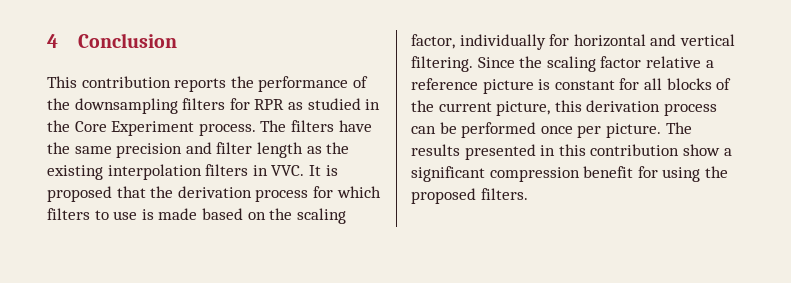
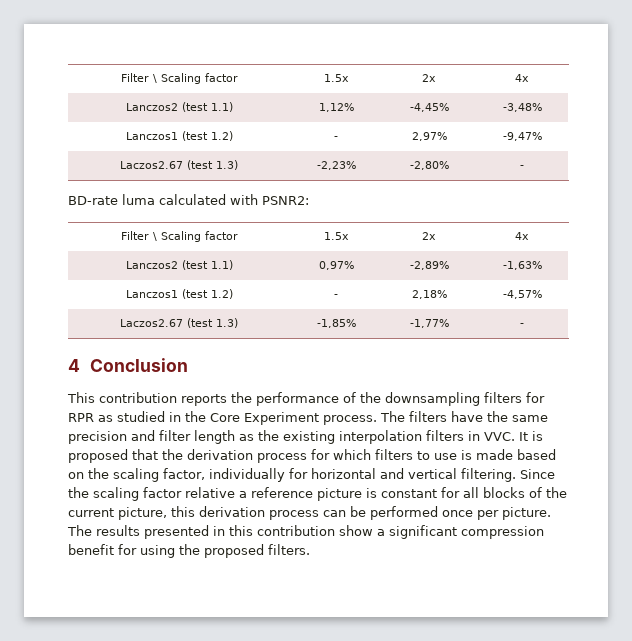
(47, 41) none -> [120,73,238,84] [323,74,349,82] [422,74,437,82] [515,74,529,82] [125,102,233,112] [318,103,354,112] [409,103,449,112] [502,103,542,112] [125,131,233,141] [334,136,339,140] [411,132,447,141] [502,132,542,141] [120,160,238,170] [316,161,356,170] [409,161,449,170] [520,165,524,169] [68,194,309,205] [120,231,238,242] [323,232,349,240] [422,232,437,240] [515,232,529,240] [125,260,233,270] [318,261,354,270] [409,261,449,270] [502,261,542,270] [125,289,233,299] [334,294,339,298] [411,290,447,299] [502,290,542,299] [120,318,238,328] [316,319,356,328] [409,319,449,328] [520,323,524,327] Filter \ Scaling factor | 1.5x | 2x | 4x // Lanczos2 (test 1.1) | 1,12% | -4,45% | -3,48% // Lanczos1 (test 1.2) | - | 2,97% | -9,47% // Laczos2.67 (test 1.3) | -2,23% | -2,80% | - // BD-rate luma calculated with PSNR2: // Filter \ Scaling factor | 1.5x | 2x | 4x // Lanczos2 (test 1.1) | 0,97% | -2,89% | -1,63% // Lanczos1 (test 1.2) | - | 2,18% | -4,57% // Laczos2.67 (test 1.3) | -1,85% | -1,77% | - //

